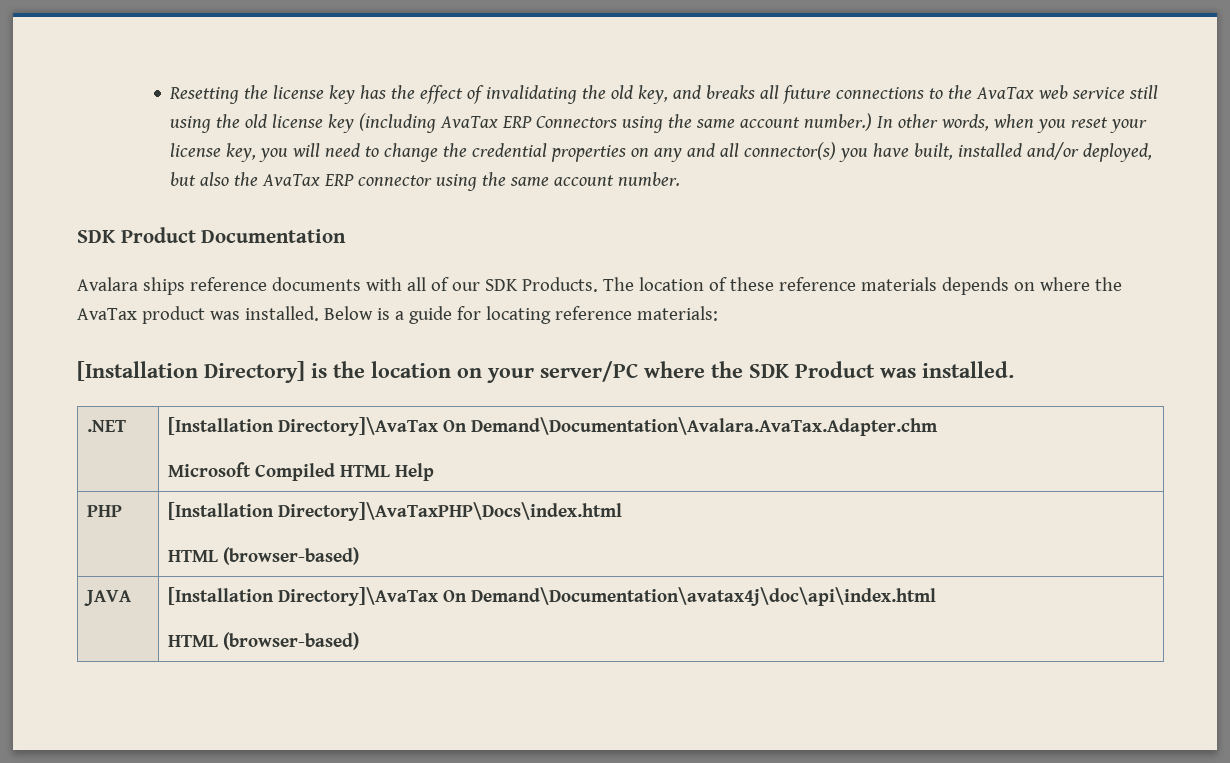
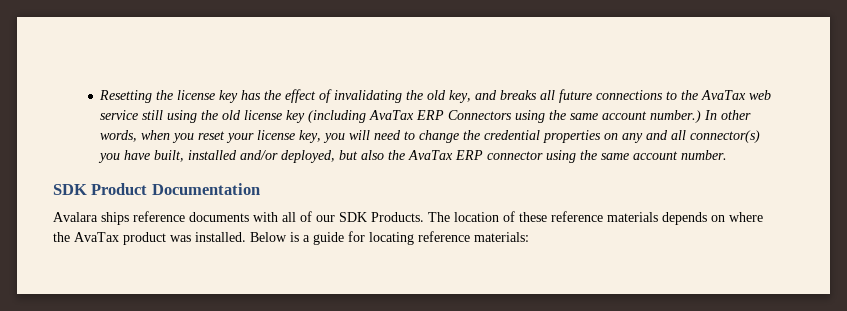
[77,361,1014,383] [86,420,126,432] [167,417,939,436] [167,462,435,481] [86,505,122,517] [167,502,622,521] [167,547,359,565] [83,590,131,606] [167,587,937,606] [167,632,359,650] // [Installation Directory] is the location on your server/PC where the SDK Product was installed. // .NET | [Installation Directory]\AvaTax On Demand\Documentation\Avalara.AvaTax.Adapter.chm // Microsoft Compiled HTML Help // PHP | [Installation Directory]\AvaTaxPHP\Docs\index.html // HTML (browser-based) // JAVA | [Installation Directory]\AvaTax On Demand\Documentation\avatax4j\doc\api\index.html // HTML (browser-based) -> (529, 237) none

